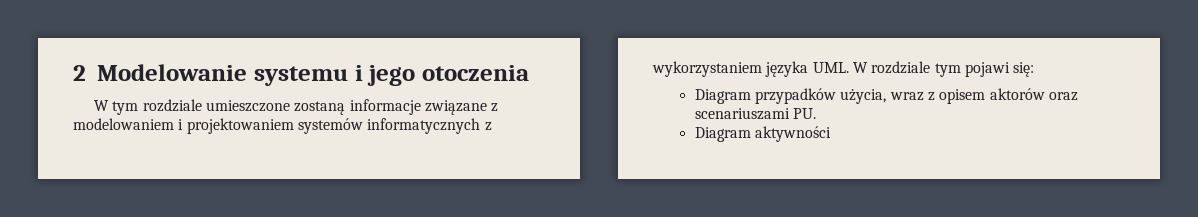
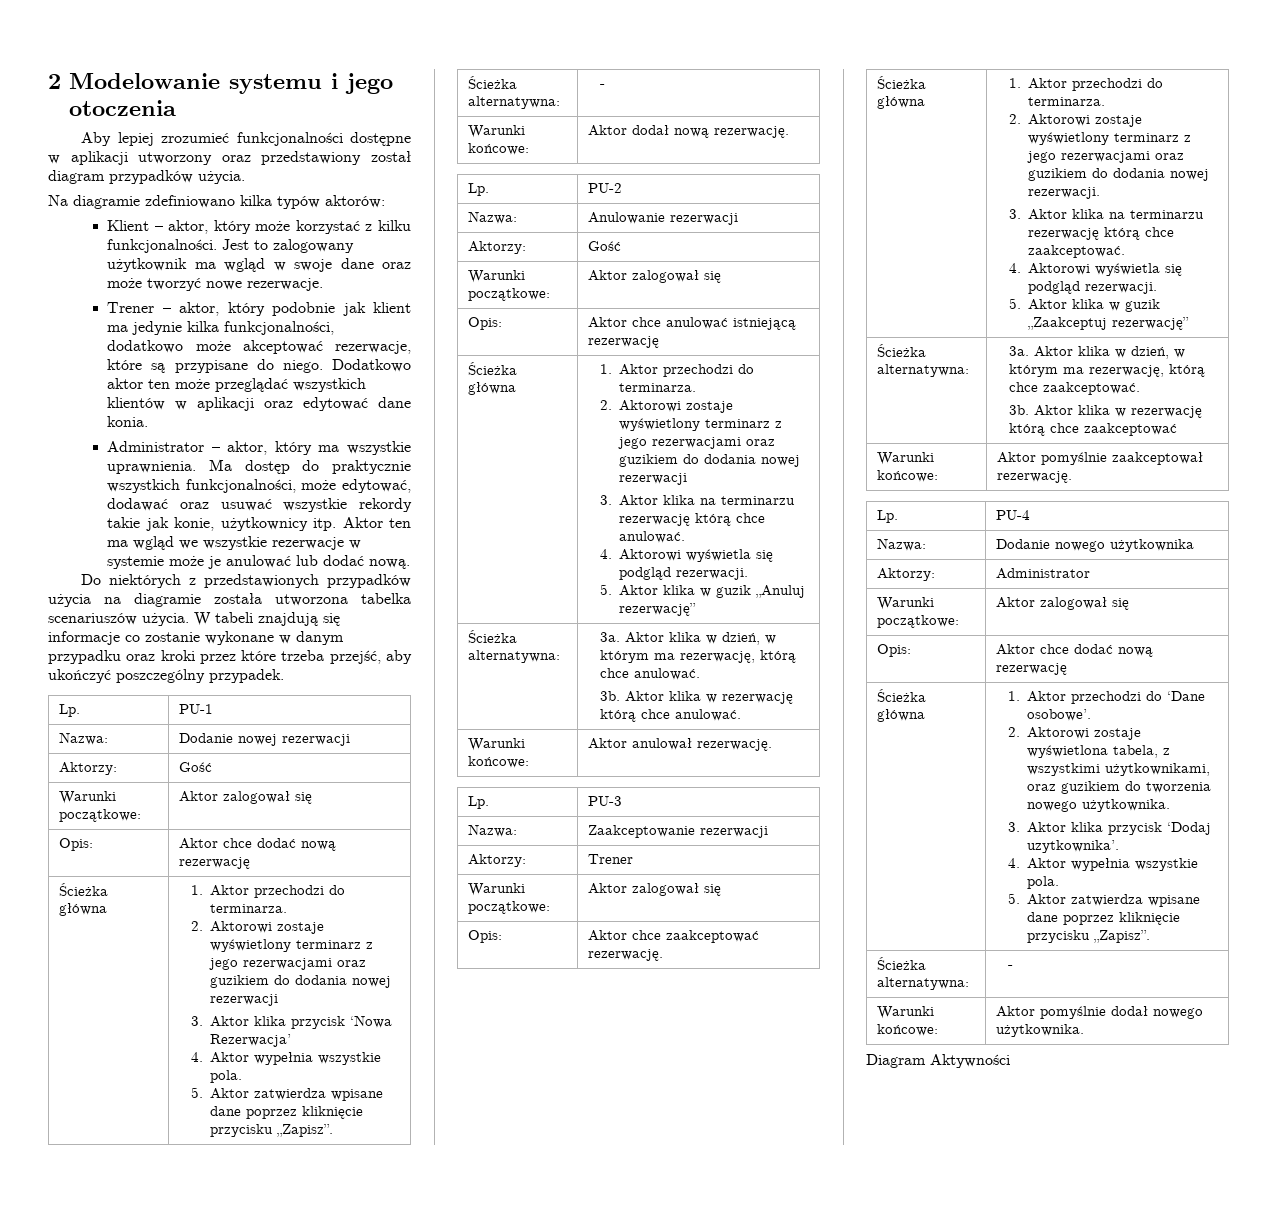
[93,99,499,115] [73,118,492,134] [652,61,1035,77] [694,88,1078,104] [694,108,817,120] [694,126,832,142] W tym rozdziale umieszczone zostaną informacje związane z modelowaniem i projektowaniem systemów informatycznych z wykorzystaniem języka UML. W rozdziale tym pojawi się: // Diagram przypadków użycia, wraz z opisem aktorów oraz scenariuszami PU. // Diagram aktywności -> [81,132,411,146] [48,151,411,165] [48,170,245,184] [48,195,385,209] [107,220,411,234] [107,239,355,253] [107,258,412,272] [107,278,324,291] [107,302,411,316] [107,321,335,335] [107,340,411,354] [107,359,411,373] [107,378,367,392] [107,397,411,411] [107,416,149,427] [107,441,412,455] [107,459,412,474] [107,479,411,493] [107,498,413,512] [107,517,411,531] [107,536,362,550] [107,555,411,569] [81,574,411,588] [48,593,411,607] [48,612,340,626] [48,631,344,645] [48,650,412,664] [48,669,284,683] [58,704,80,717] [178,704,213,714] [58,732,108,745] [178,733,350,746] [58,762,117,775] [178,762,212,772] [58,791,116,804] [58,809,141,822] [178,791,312,804] [58,838,93,851] [178,838,336,851] [178,857,250,869] [58,883,108,896] [58,903,107,916] [191,885,346,898] [210,904,288,913] [191,921,325,934] [210,939,374,952] [209,958,367,970] [210,975,392,988] [210,994,279,1006] [191,1015,393,1029] [210,1034,292,1047] [191,1052,382,1065] [210,1070,243,1083] [191,1087,384,1101] [210,1106,364,1119] [210,1124,334,1137] [467,76,517,89] [467,96,560,109] [600,84,606,88] [467,125,525,138] [467,143,529,155] [587,125,789,138] [467,183,489,196] [587,183,622,193] [467,211,517,224] [587,212,738,225] [467,241,526,254] [587,241,621,251] [467,270,525,283] [467,288,550,301] [587,270,721,283] [467,317,502,330] [587,317,796,330] [587,336,659,348] [467,362,517,375] [467,382,516,395] [600,364,755,377] [619,383,697,392] [600,400,734,413] [619,418,783,431] [618,437,776,449] [619,454,801,467] [619,473,688,485] [600,495,796,506] [619,513,766,526] [619,531,686,543] [600,549,774,562] [619,567,749,580] [600,584,806,598] [619,603,697,616] [467,630,517,643] [467,650,560,663] [600,632,777,645] [600,650,797,663] [600,668,701,680] [600,691,794,704] [600,709,742,722] [467,738,525,751] [467,756,529,768] [587,738,772,751] [467,796,489,809] [587,796,622,806] [467,824,517,837] [587,825,768,838] [467,854,526,867] [587,854,633,864] [467,883,525,896] [467,901,550,914] [587,883,721,896] [467,930,502,943] [587,930,759,943] [587,949,663,961] [876,76,926,89] [876,96,925,109] [1009,78,1164,91] [1028,97,1106,106] [1009,114,1143,127] [1028,132,1192,145] [1027,151,1185,163] [1028,168,1210,181] [1028,187,1101,199] [1009,209,1205,220] [1028,227,1175,240] [1028,245,1126,258] [1009,263,1183,276] [1028,281,1158,294] [1009,298,1161,312] [1028,317,1190,330] [876,344,926,357] [876,364,969,377] [1009,346,1186,359] [1009,364,1206,377] [1009,382,1141,395] [1009,405,1203,418] [1009,423,1178,436] [876,452,934,465] [876,470,938,482] [996,452,1203,465] [996,471,1072,483] [876,510,898,523] [995,510,1030,520] [876,538,926,551] [995,539,1194,552] [876,568,935,581] [995,568,1090,579] [876,597,934,610] [876,615,959,628] [995,597,1129,610] [876,644,911,657] [995,644,1153,657] [995,663,1067,675] [876,689,926,702] [876,709,925,722] [1008,691,1206,704] [1027,709,1092,721] [1008,727,1142,740] [1027,745,1171,758] [1027,763,1211,776] [1027,781,1212,794] [1027,799,1171,812] [1008,822,1212,835] [1027,840,1120,853] [1008,858,1199,871] [1027,876,1060,889] [1008,893,1201,907] [1027,912,1181,925] [1027,930,1151,943] [876,957,926,970] [876,977,969,990] [1008,965,1014,969] [876,1006,934,1019] [876,1024,938,1036] [995,1006,1203,1019] [995,1024,1084,1037] [866,1054,1010,1068] Aby lepiej zrozumieć funkcjonalności dostępne w aplikacji utworzony oraz przedstawiony został diagram przypadków użycia. // Na diagramie zdefiniowano kilka typów aktorów: // Klient – aktor, który może korzystać z kilku funkcjonalności. Jest to zalogowany użytkownik ma wgląd w swoje dane oraz może tworzyć nowe rezerwacje. // Trener – aktor, który podobnie jak klient ma jedynie kilka funkcjonalności, dodatkowo może akceptować rezerwacje, które są przypisane do niego. Dodatkowo aktor ten może przeglądać wszystkich klientów w aplikacji oraz edytować dane konia. // Administrator – aktor, który ma wszystkie uprawnienia. Ma dostęp do praktycznie wszystkich funkcjonalności, może edytować, dodawać oraz usuwać wszystkie rekordy takie jak konie, użytkownicy itp. Aktor ten ma wgląd we wszystkie rezerwacje w systemie może je anulować lub dodać nową. // Do niektórych z przedstawionych przypadków użycia na diagramie została utworzona tabelka scenariuszów użycia. W tabeli znajdują się informacje co zostanie wykonane w danym przypadku oraz kroki przez które trzeba przejść, aby ukończyć poszczególny przypadek. // Lp. | PU-1 // Nazwa: | Dodanie nowej rezerwacji // Aktorzy: | Gość // Warunki początkowe: | Aktor zalogował się // Opis: | Aktor chce dodać nową rezerwację // Ścieżka główna | 1. Aktor przechodzi do terminarza. // 2. Aktorowi zostaje wyświetlony terminarz z jego rezerwacjami oraz guzikiem do dodania nowej rezerwacji // 3. Aktor klika przycisk ‘Nowa Rezerwacja’ // 4. Aktor wypełnia wszystkie pola. // 5. Aktor zatwierdza wpisane dane poprzez kliknięcie przycisku „Zapisz”. // Ścieżka alternatywna: | - // Warunki końcowe: | Aktor dodał nową rezerwację. // Lp. | PU-2 // Nazwa: | Anulowanie rezerwacji // Aktorzy: | Gość // Warunki początkowe: | Aktor zalogował się // Opis: | Aktor chce anulować istniejącą rezerwację // Ścieżka główna | 1. Aktor przechodzi do terminarza. // 2. Aktorowi zostaje wyświetlony terminarz z jego rezerwacjami oraz guzikiem do dodania nowej rezerwacji // 3. Aktor klika na terminarzu rezerwację którą chce anulować. // 4. Aktorowi wyświetla się podgląd rezerwacji. // 5. Aktor klika w guzik „Anuluj rezerwację” // Ścieżka alternatywna: | 3a. Aktor klika w dzień, w którym ma rezerwację, którą chce anulować. // 3b. Aktor klika w rezerwację którą chce anulować. // Warunki końcowe: | Aktor anulował rezerwację. // Lp. | PU-3 // Nazwa: | Zaakceptowanie rezerwacji // Aktorzy: | Trener // Warunki początkowe: | Aktor zalogował się // Opis: | Aktor chce zaakceptować rezerwację. // Ścieżka główna | 1. Aktor przechodzi do terminarza. // 2. Aktorowi zostaje wyświetlony terminarz z jego rezerwacjami oraz guzikiem do dodania nowej rezerwacji. // 3. Aktor klika na terminarzu rezerwację którą chce zaakceptować. // 4. Aktorowi wyświetla się podgląd rezerwacji. // 5. Aktor klika w guzik „Zaakceptuj rezerwację” // Ścieżka alternatywna: | 3a. Aktor klika w dzień, w którym ma rezerwację, którą chce zaakceptować. // 3b. Aktor klika w rezerwację którą chce zaakceptować // Warunki końcowe: | Aktor pomyślnie zaakceptował rezerwację. // Lp. | PU-4 // Nazwa: | Dodanie nowego użytkownika // Aktorzy: | Administrator // Warunki początkowe: | Aktor zalogował się // Opis: | Aktor chce dodać nową rezerwację // Ścieżka główna | 1. Aktor przechodzi do ‘Dane osobowe’. // 2. Aktorowi zostaje wyświetlona tabela, z wszystkimi użytkownikami, oraz guzikiem do tworzenia nowego użytkownika. // 3. Aktor klika przycisk ‘Dodaj uzytkownika’. // 4. Aktor wypełnia wszystkie pola. // 5. Aktor zatwierdza wpisane dane poprzez kliknięcie przycisku „Zapisz”. // Ścieżka alternatywna: | - // Warunki końcowe: | Aktor pomyślnie dodał nowego użytkownika. // Diagram Aktywności

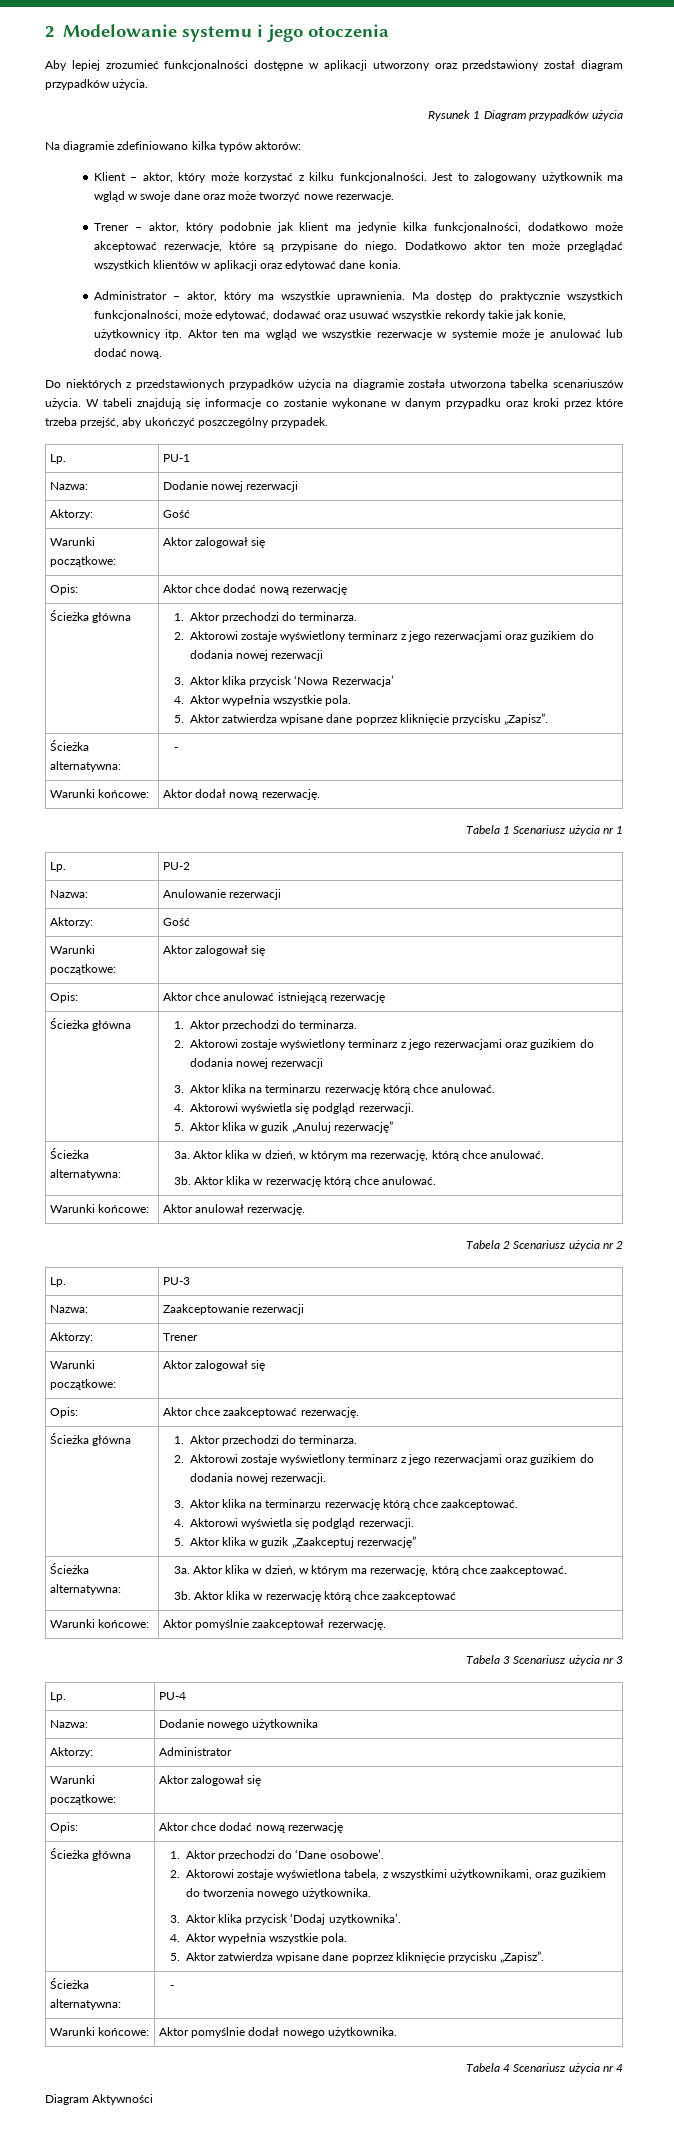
(245, 177) none -> [428,110,623,121] // Rysunek 1 Diagram przypadków użycia
(789, 132) none -> [465,825,623,836] // Tabela 1 Scenariusz użycia nr 1
(772, 745) none -> [465,1240,623,1251] // Tabela 2 Scenariusz użycia nr 2
(1072, 477) none -> [465,1655,623,1666] // Tabela 3 Scenariusz użycia nr 3
(1084, 1030) none -> [465,2063,623,2074] // Tabela 4 Scenariusz użycia nr 4

